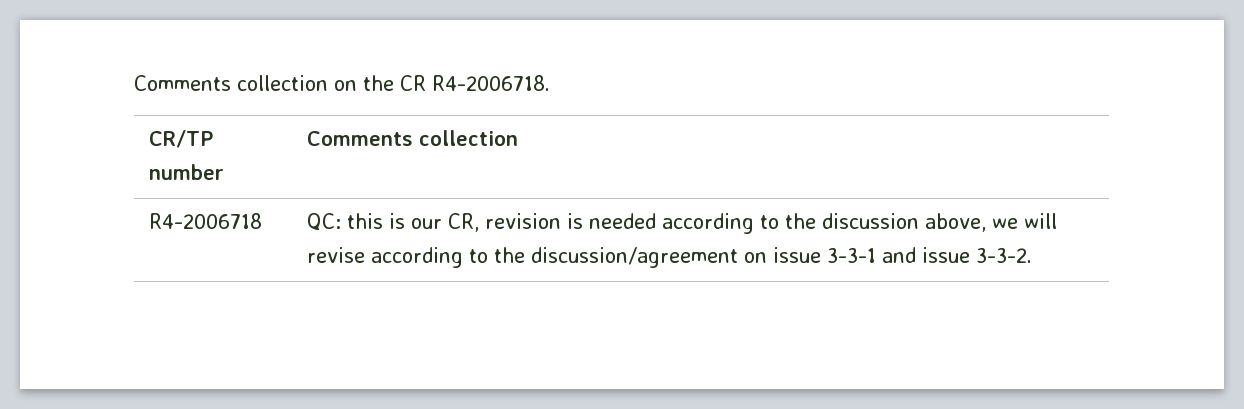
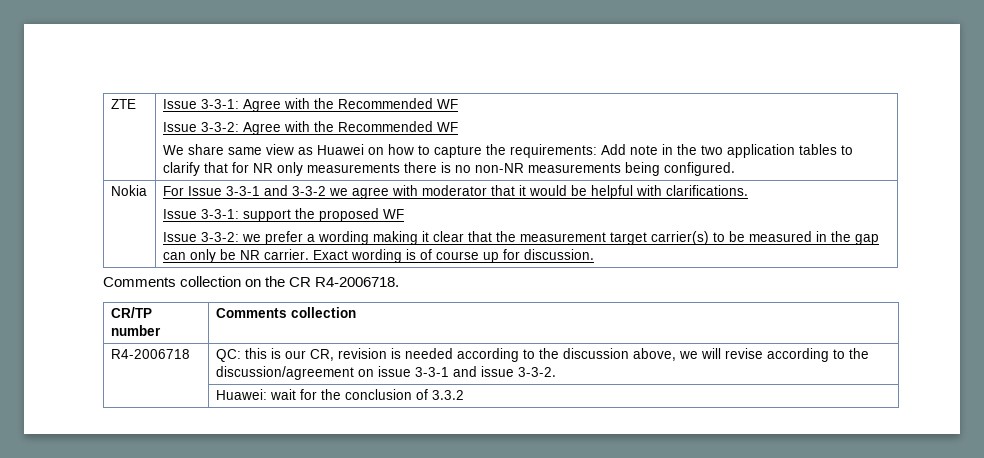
(134, 83) none -> [110,99,136,109] [162,98,458,112] [162,121,458,135] [162,144,853,158] [162,162,735,176] [110,185,147,196] [162,185,748,199] [162,208,404,222] [162,231,879,245] [162,249,594,263] ZTE | Issue 3-3-1: Agree with the Recommended WF // Issue 3-3-2: Agree with the Recommended WF // We share same view as Huawei on how to capture the requirements: Add note in the two application tables to clarify that for NR only measurements there is no non-NR measurements being configured. // Nokia | For Issue 3-3-1 and 3-3-2 we agree with moderator that it would be helpful with clarifications. // Issue 3-3-1: support the proposed WF // Issue 3-3-2: we prefer a wording making it clear that the measurement target carrier(s) to be measured in the gap can only be NR carrier. Exact wording is of course up for discussion. //
(1032, 255) none -> [215,389,464,400] // | Huawei: wait for the conclusion of 3.3.2

